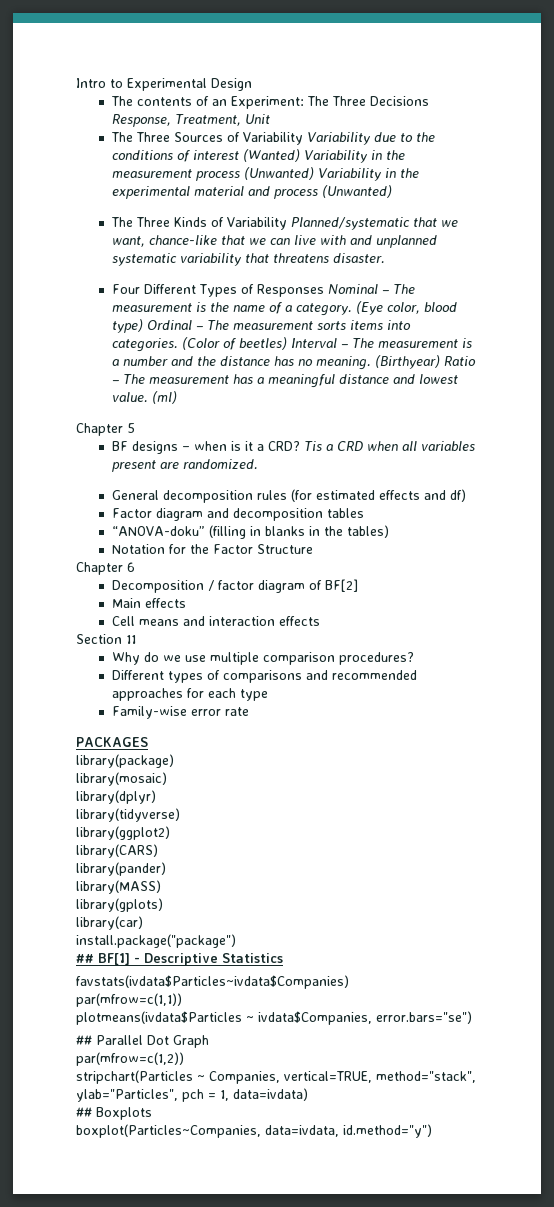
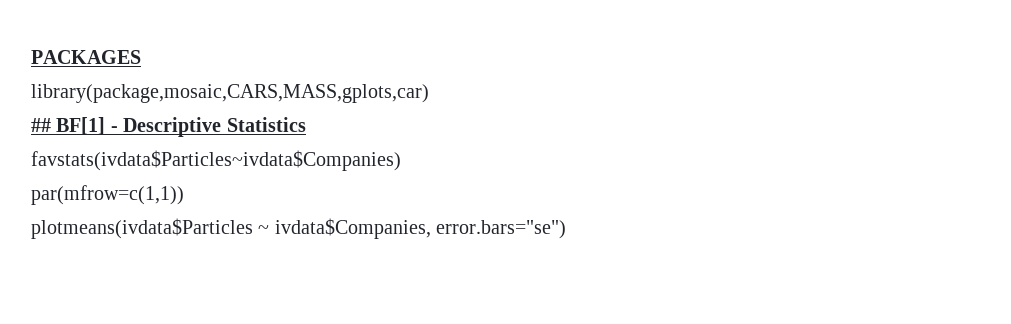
[76,78,252,91] [110,96,429,109] [111,114,270,127] [110,132,435,145] [111,149,405,163] [111,167,419,181] [111,185,392,199] [110,217,458,230] [111,235,437,248] [111,253,385,266] [111,284,415,297] [111,301,457,316] [111,319,411,333] [111,337,472,352] [111,355,476,370] [111,374,458,388] [111,391,177,404] [76,423,135,436] [111,441,475,454] [111,459,258,472] [111,489,466,503] [111,508,364,521] [111,525,389,539] [111,544,313,554] [76,562,135,575] [111,579,358,593] [111,598,186,608] [111,616,320,626] [76,634,136,644] [111,652,414,665] [111,670,417,683] [111,688,268,701] [111,706,249,719] [76,737,148,747] [76,754,174,768] [76,772,167,786] [76,790,156,804] [76,808,180,822] [76,826,170,840] [76,844,158,858] [76,862,166,876] [76,880,161,894] [76,898,163,912] [76,916,143,930] [76,934,236,948] Intro to Experimental Design // The contents of an Experiment: The Three Decisions Response, Treatment, Unit // The Three Sources of Variability Variability due to the conditions of interest (Wanted) Variability in the measurement process (Unwanted) Variability in the experimental material and process (Unwanted) // The Three Kinds of Variability Planned/systematic that we want, chance-like that we can live with and unplanned systematic variability that threatens disaster. // Four Different Types of Responses Nominal – The measurement is the name of a category. (Eye color, blood type) Ordinal – The measurement sorts items into categories. (Color of beetles) Interval – The measurement is a number and the distance has no meaning. (Birthyear) Ratio – The measurement has a meaningful distance and lowest value. (ml) // Chapter 5 // BF designs – when is it a CRD? Tis a CRD when all variables present are randomized. // General decomposition rules (for estimated effects and df) // Factor diagram and decomposition tables // “ANOVA-doku” (filling in blanks in the tables) // Notation for the Factor Structure // Chapter 6 // Decomposition / factor diagram of BF[2] // Main effects // Cell means and interaction effects // Section 11 // Why do we use multiple comparison procedures? // Different types of comparisons and recommended approaches for each type // Family-wise error rate // PACKAGES // library(package) // library(mosaic) // library(dplyr) // library(tidyverse) // library(ggplot2) // library(CARS) // library(pander) // library(MASS) // library(gplots) // library(car) // install.package("package") -> [31,50,141,64] [31,84,429,103] PACKAGES // library(package,mosaic,CARS,MASS,gplots,car)
[76,1035,209,1048] [76,1052,184,1066] [76,1070,476,1084] [76,1088,308,1102] [76,1107,152,1120] [76,1124,432,1138] // ## Parallel Dot Graph // par(mfrow=c(1,2)) // stripchart(Particles ~ Companies, vertical=TRUE, method="stack", ylab="Particles", pch = 1, data=ivdata) // ## Boxplots // boxplot(Particles~Companies, data=ivdata, id.method="y") -> (567, 229) none

